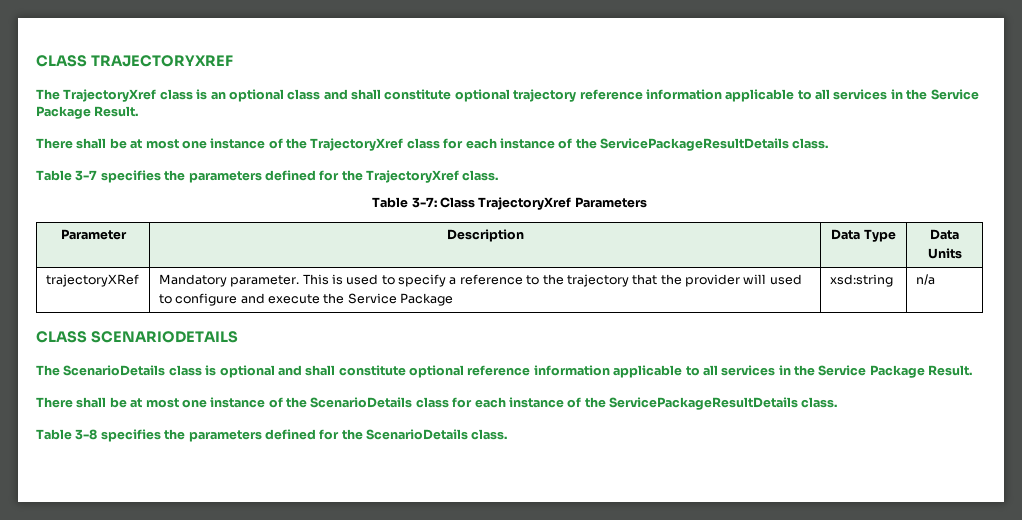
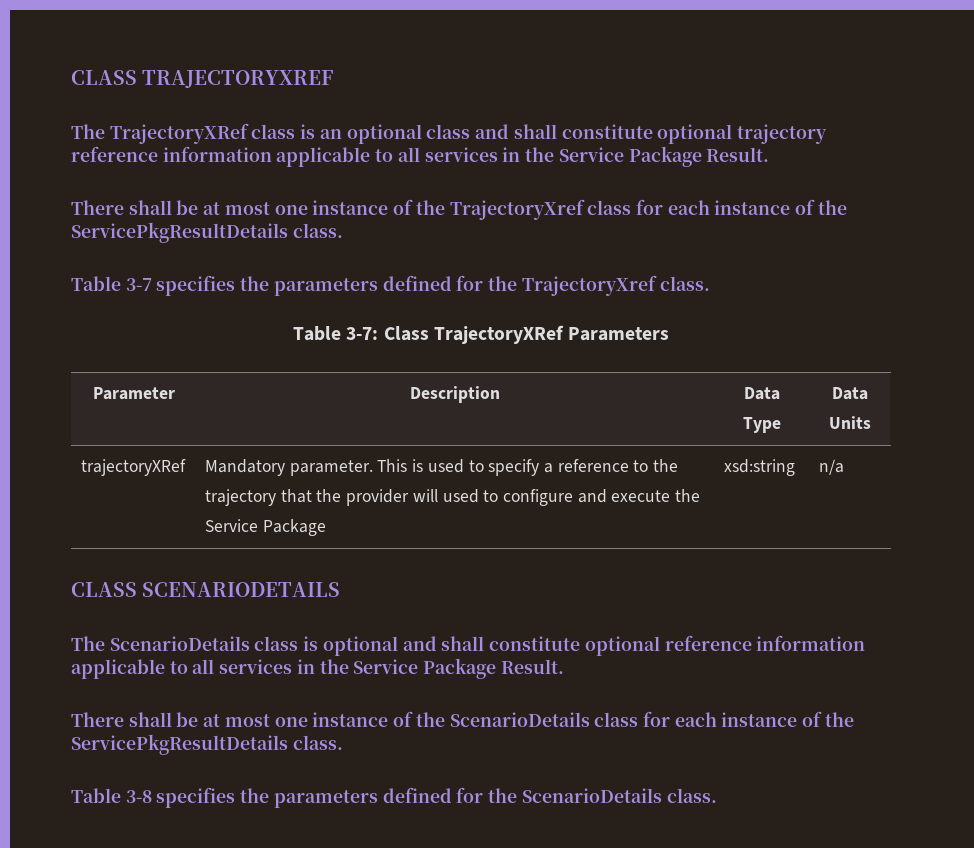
[63,89,157,102] TrajectoryXref -> [109,123,249,144] TrajectoryXRef
[600,138,789,151] ServicePackageResultDetails -> [71,222,288,243] ServicePkgResultDetails
[478,197,572,210] TrajectoryXref -> [433,325,564,344] TrajectoryXRef
[609,397,798,410] ServicePackageResultDetails -> [71,734,288,755] ServicePkgResultDetails

